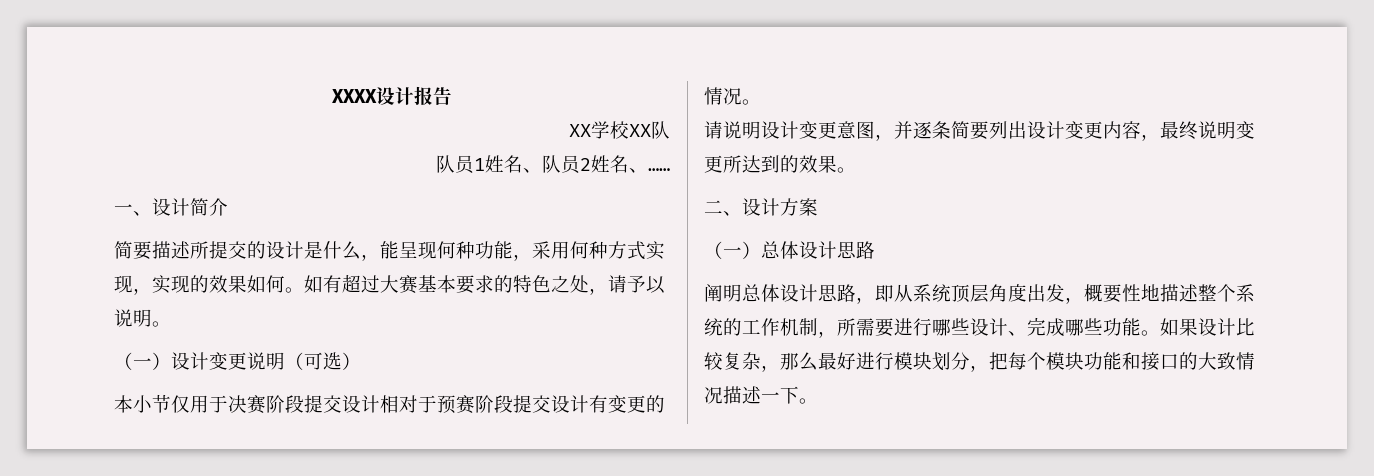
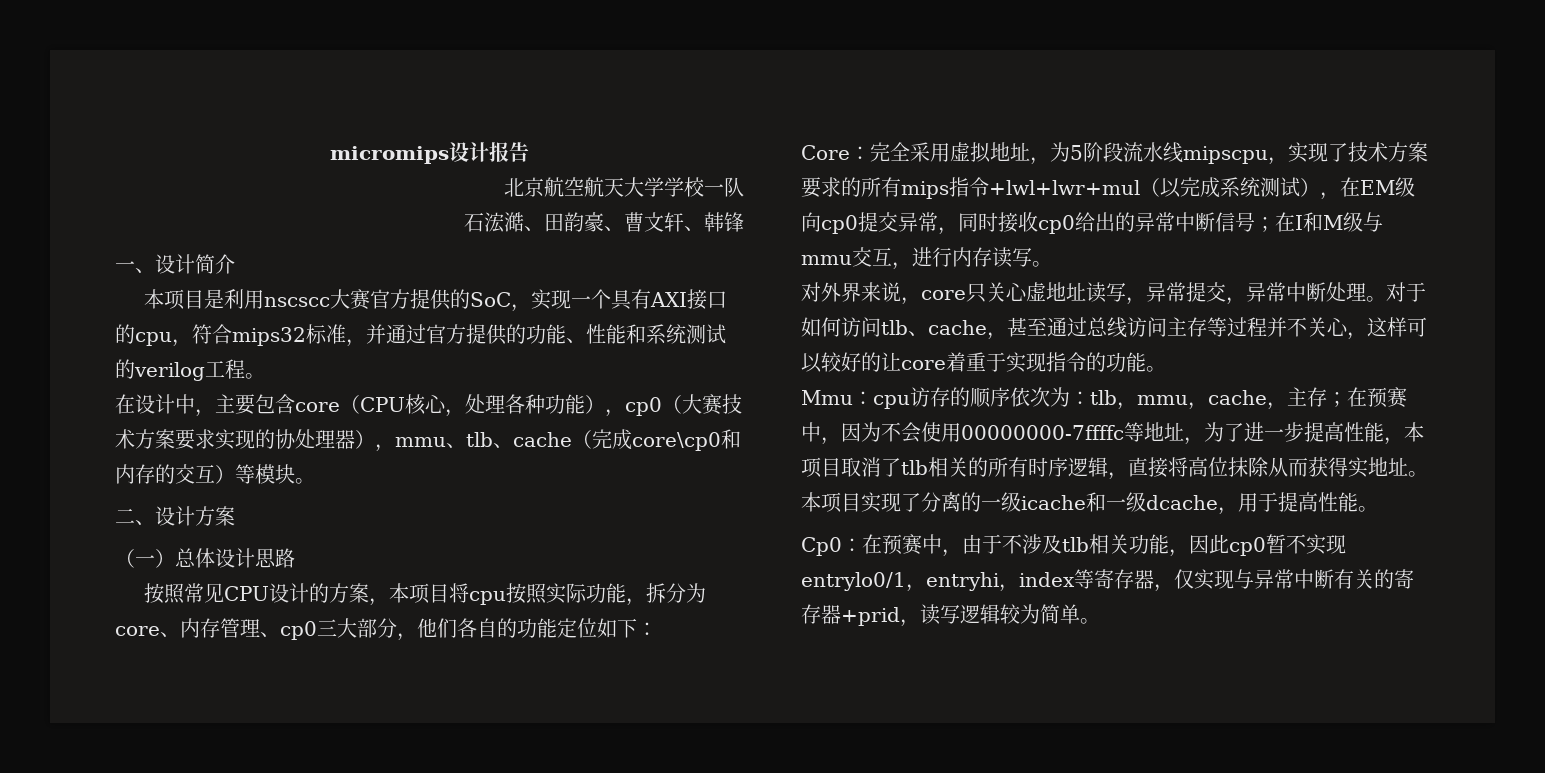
[332,89,377,103] XXXX -> [330,146,449,164] micromips
[569,121,670,139] [436,155,670,174] [114,198,228,216] [114,241,665,261] [114,274,665,295] [114,309,171,327] [114,352,361,370] [114,394,665,414] [704,87,761,105] [704,121,1255,141] [704,155,837,173] XX学校XX队 // 队员1姓名、队员2姓名、…… // 一、设计简介 // 简要描述所提交的设计是什么，能呈现何种功能，采用何种方式实现，实现的效果如何。如有超过大赛基本要求的特色之处，请予以说明。 // （一）设计变更说明（可选） // 本小节仅用于决赛阶段提交设计相对于预赛阶段提交设计有变更的情况。 // 请说明设计变更意图，并逐条简要列出设计变更内容，最终说明变更所达到的效果 -> [504,177,744,197] [464,212,744,233] [115,254,235,274] [144,289,728,312] [115,324,726,347] [115,359,265,381] [115,394,742,417] [115,429,741,452] [115,464,295,484] 北京航空航天大学学校一队 // 石浤澔、田韵豪、曹文轩、韩锋 // 一、设计简介 // 本项目是利用nscscc大赛官方提供的SoC，实现一个具有AXI接口的cpu，符合mips32标准，并通过官方提供的功能、性能和系统测试的verilog工程。 // 在设计中，主要包含core（CPU核心，处理各种功能），cp0（大赛技术方案要求实现的协处理器），mmu、tlb、cache（完成core\cp0和内存的交互）等模块
[704,284,1255,304] [704,317,1255,338] [704,352,1255,372] [704,386,799,404] 阐明总体设计思路，即从系统顶层角度出发，概要性地描述整个系统的工作机制，所需要进行哪些设计、完成哪些功能。如果设计比较复杂，那么最好进行模块划分，把每个模块功能和接口的大致情况描述一下 -> [144,583,707,606] [115,618,657,641] [801,142,1428,165] [801,177,1415,200] [801,212,1383,235] [801,247,1052,270] [801,282,1426,305] [801,317,1427,340] [801,352,1166,373] [801,387,1407,410] [801,422,1424,445] [801,457,1428,480] [801,492,1378,515] [801,534,1346,557] [801,569,1414,592] [801,604,1080,627] 按照常见CPU设计的方案，本项目将cpu按照实际功能，拆分为core、内存管理、cp0三大部分，他们各自的功能定位如下： // Core：完全采用虚拟地址，为5阶段流水线mipscpu，实现了技术方案要求的所有mips指令+lwl+lwr+mul（以完成系统测试），在EM级向cp0提交异常，同时接收cp0给出的异常中断信号；在I和M级与mmu交互，进行内存读写。 // 对外界来说，core只关心虚地址读写，异常提交，异常中断处理。对于如何访问tlb、cache，甚至通过总线访问主存等过程并不关心，这样可以较好的让core着重于实现指令的功能。 // Mmu：cpu访存的顺序依次为：tlb，mmu，cache，主存；在预赛中，因为不会使用00000000-7ffffc等地址，为了进一步提高性能，本项目取消了tlb相关的所有时序逻辑，直接将高位抹除从而获得实地址。本项目实现了分离的一级icache和一级dcache，用于提高性能。 // Cp0：在预赛中，由于不涉及tlb相关功能，因此cp0暂不实现entrylo0/1，entryhi，index等寄存器，仅实现与异常中断有关的寄存器+prid，读写逻辑较为简单

